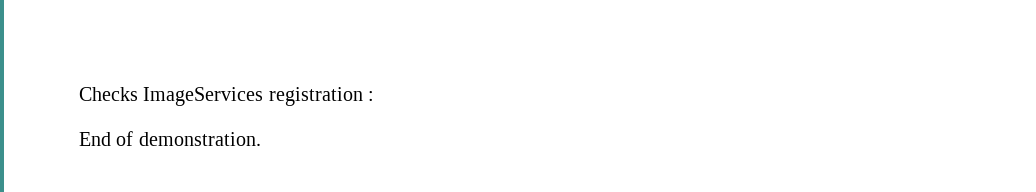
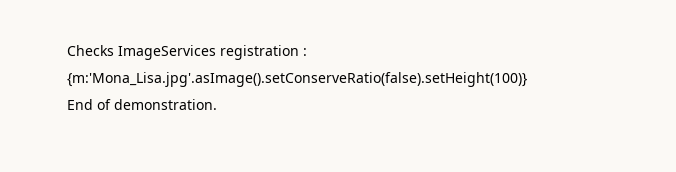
(375, 96) none -> [67,72,527,87] // {m:'Mona_Lisa.jpg'.asImage().setConserveRatio(false).setHeight(100)}

